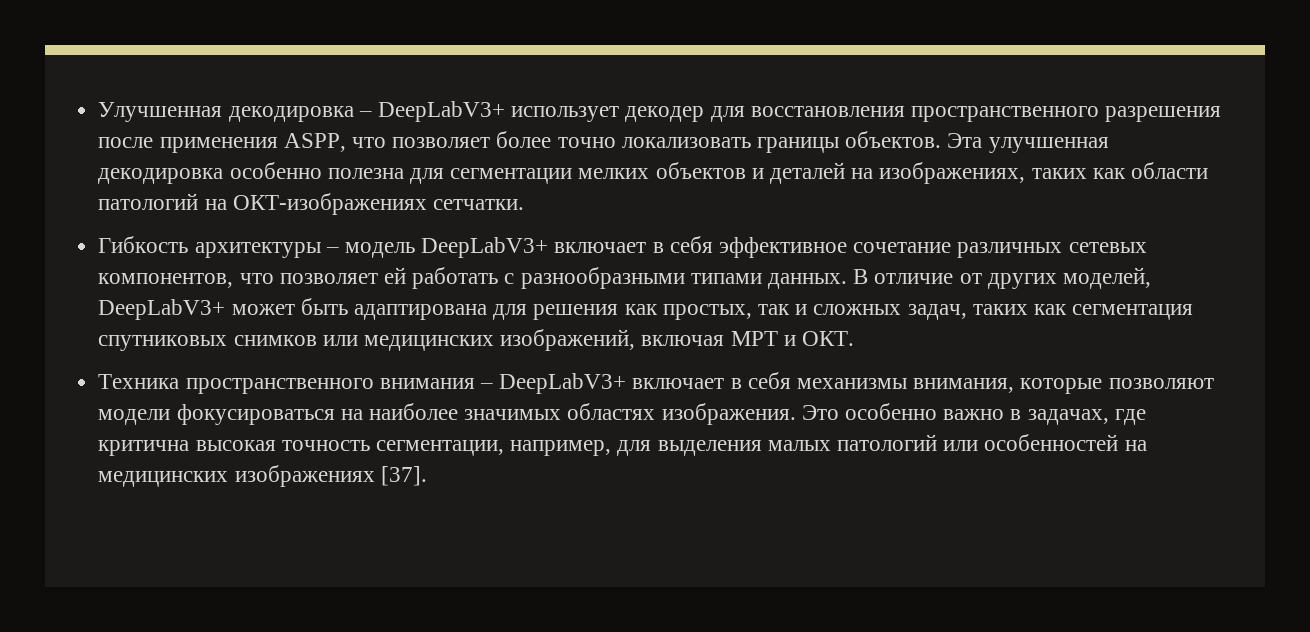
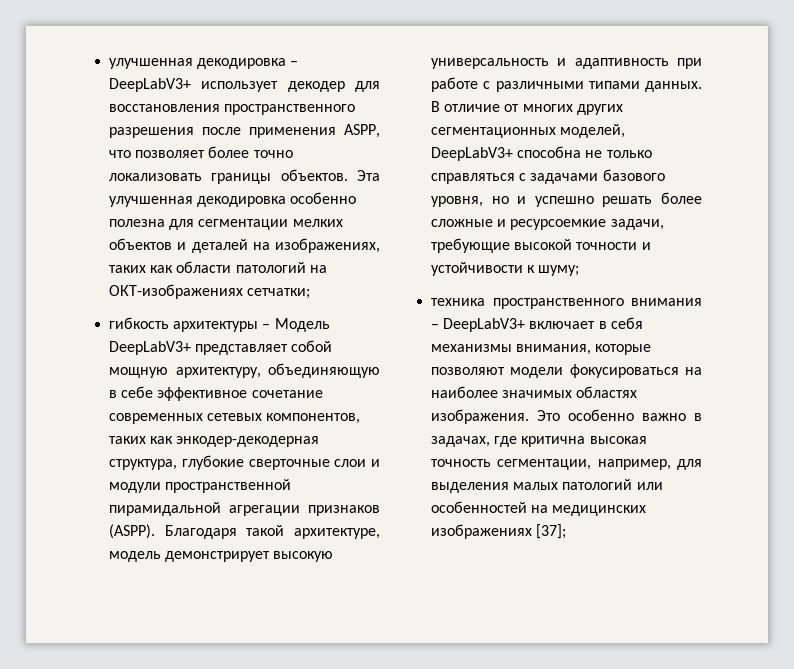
[98,102,223,122] Улучшенная -> [109,58,194,69] улучшенная
[432,199,524,210] [98,236,713,258] сетчатки. // Гибкость архитектуры – модель DeepLabV3+ включает в себя -> [247,288,311,299] [109,317,330,332] [109,340,333,355] [109,363,380,378] [109,386,154,398] сетчатки; // гибкость архитектуры – Модель DeepLabV3+ представляет собой мощную архитектуру, объединяющую в себе
[957,242,1063,258] различных -> [109,413,204,424] современных
[239,267,685,289] что позволяет ей работать с разнообразными -> [109,436,320,447] [109,455,380,470] [109,479,292,493] [109,502,380,516] [109,524,380,539] [109,551,334,562] [431,58,702,69] [431,77,584,92] таких как энкодер-декодерная структура, глубокие сверточные слои и модули пространственной пирамидальной агрегации признаков (ASPP). Благодаря такой архитектуре, модель демонстрирует высокую универсальность и адаптивность при работе с различными
[987,267,1152,289] [98,298,1194,320] [98,329,854,351] [98,374,180,389] других моделей, DeepLabV3+ может быть адаптирована для решения как простых, так и сложных задач, таких как сегментация спутниковых снимков или медицинских изображений, включая МРТ и ОКТ. // Техника -> [522,104,623,115] [431,124,626,138] [431,146,652,161] [431,169,665,184] [431,192,702,207] [431,219,664,230] [431,238,651,253] [431,262,580,276] [431,298,486,306] многих других сегментационных моделей, DeepLabV3+ способна не только справляться с задачами базового уровня, но и успешно решать более сложные и ресурсоемкие задачи, требующие высокой точности и устойчивости к шуму; // техника
[380,466,427,486] [37]. -> [536,524,567,539] [37];

